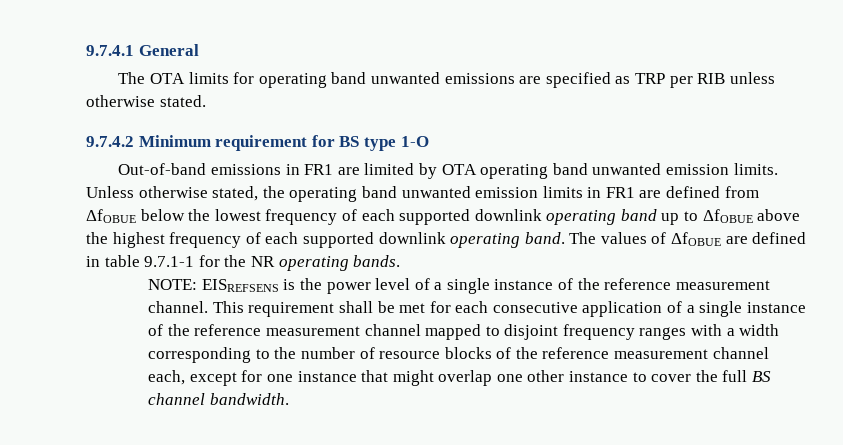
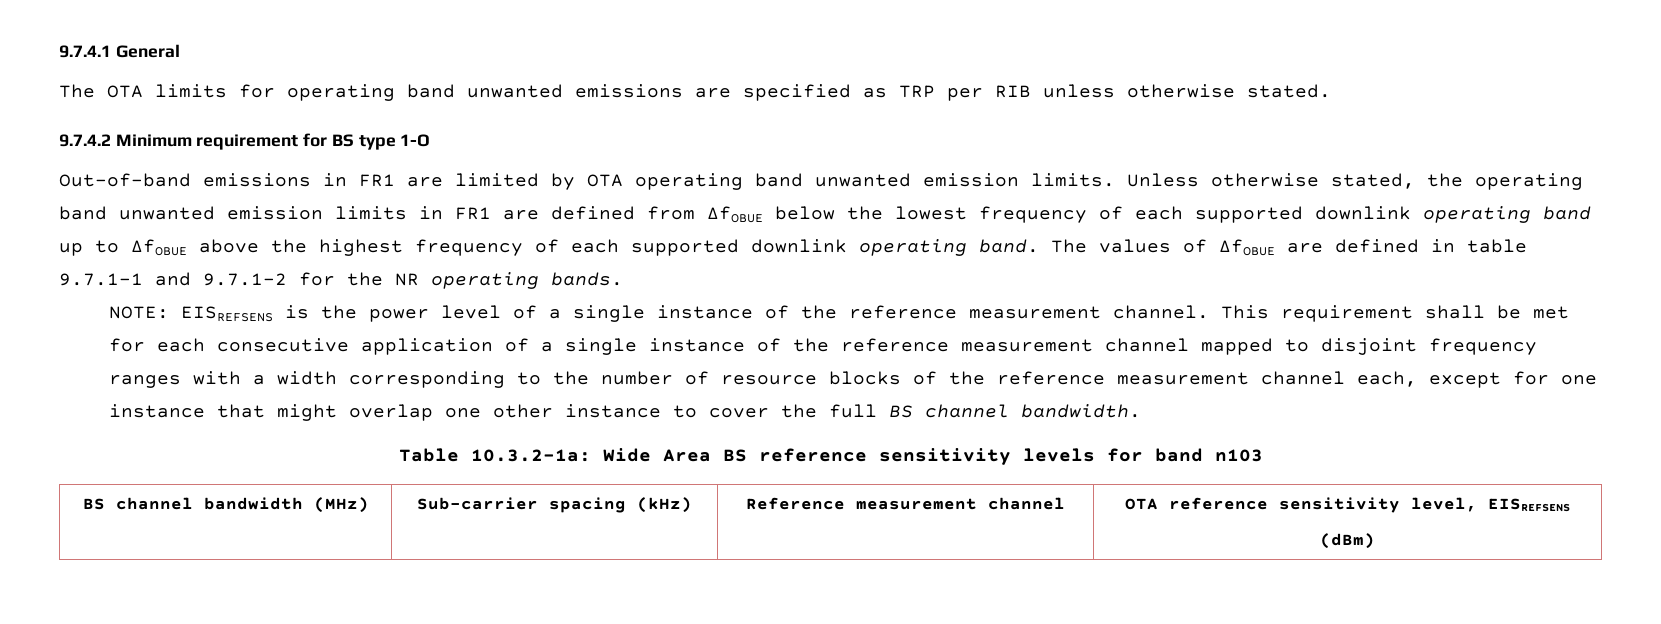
(195, 261) none -> [155,272,287,286] and 9.7.1-2
(289, 399) none -> [398,448,1263,465] [82,497,369,513] [416,497,692,513] [746,497,1065,510] [1125,497,1570,513] [1320,533,1375,549] // Table 10.3.2-1a: Wide Area BS reference sensitivity levels for band n103 // BS channel bandwidth (MHz) | Sub-carrier spacing (kHz) | Reference measurement channel | OTA reference sensitivity level, EISREFSENS // (dBm)

